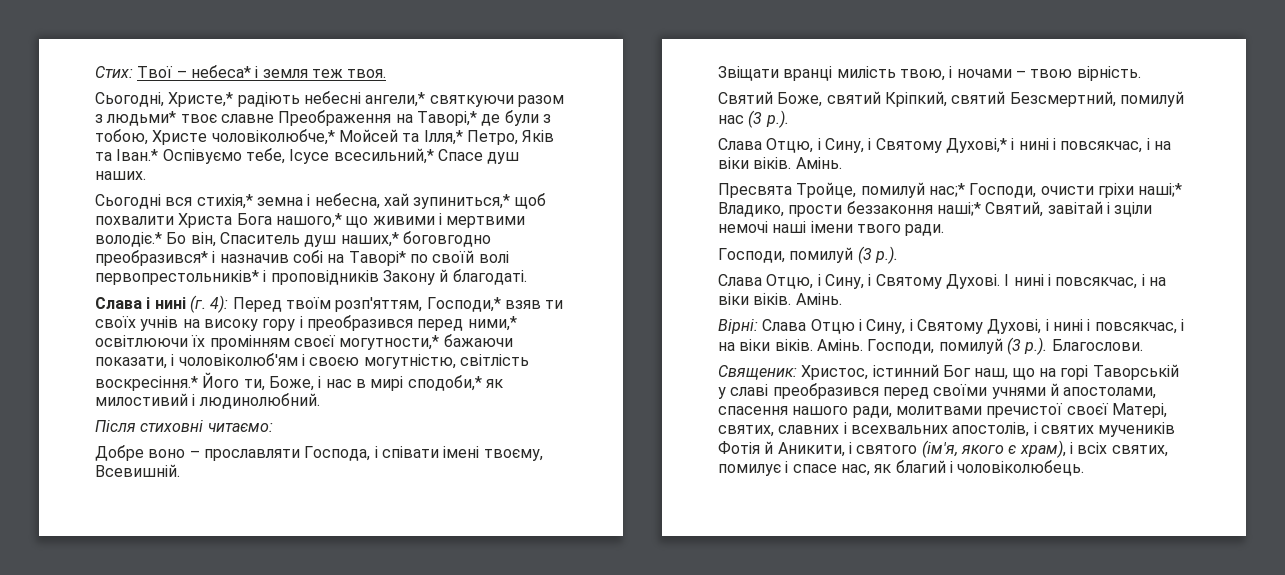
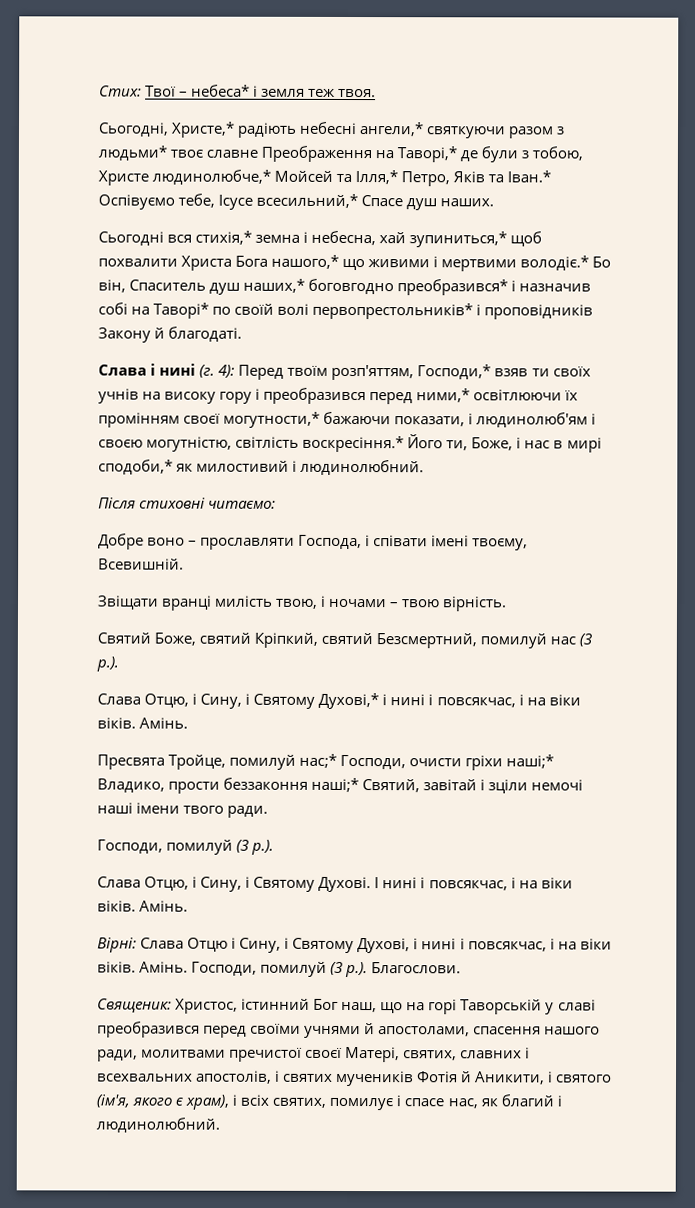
[211,129,335,145] чоловіколюбче,* -> [152,169,272,185] людинолюбче,*
[178,353,298,366] чоловіколюб'ям -> [476,412,589,428] людинолюб'ям
[957,460,1085,476] чоловіколюбець. -> [96,1117,220,1133] людинолюбний.

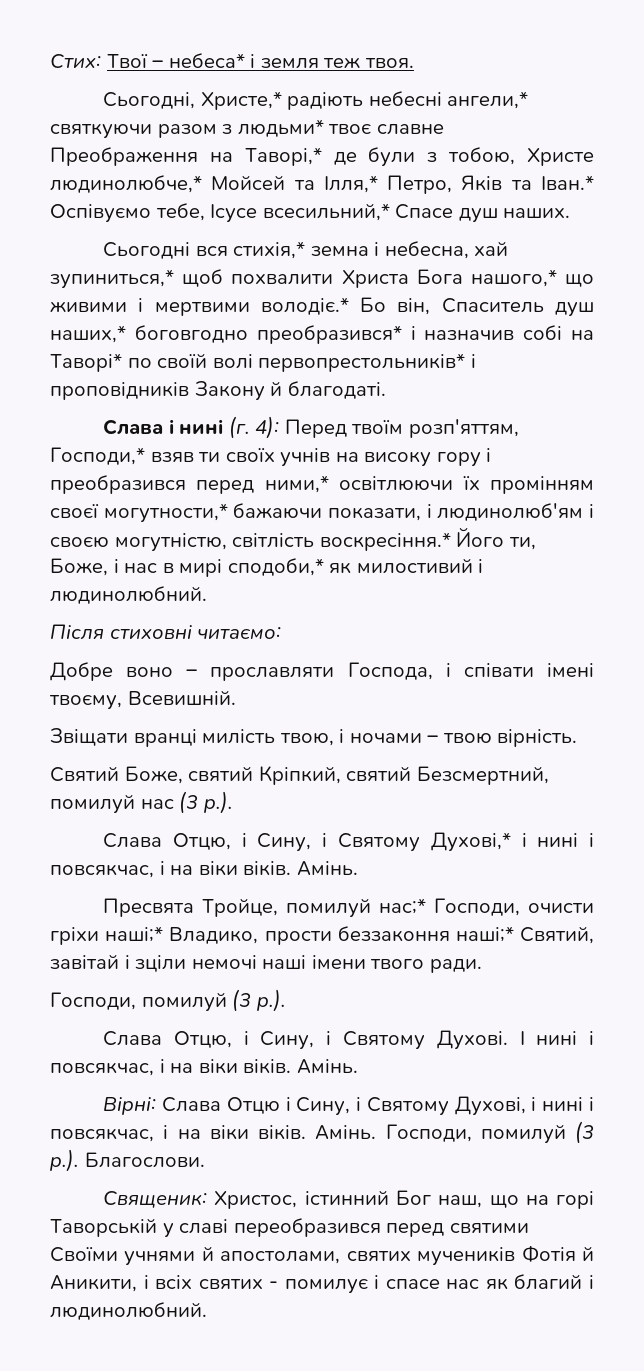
[97,1021,601,1039] [97,1046,531,1063] [96,1070,281,1084] преобразився перед своїми учнями й апостолами, спасення нашого ради, молитвами пречистої своєї Матері, святих, славних і всехвальних апостолів, і -> [233,1218,529,1237] [50,1246,341,1266] переобразився перед святими Своїми учнями й апостолами,
[555,1074,613,1083] [96,1094,327,1110] святого (ім'я, якого є храм), і всіх святих, -> [155,1275,279,1290] всіх святих -
[447,1098,478,1109] нас, -> [446,1279,480,1289] нас

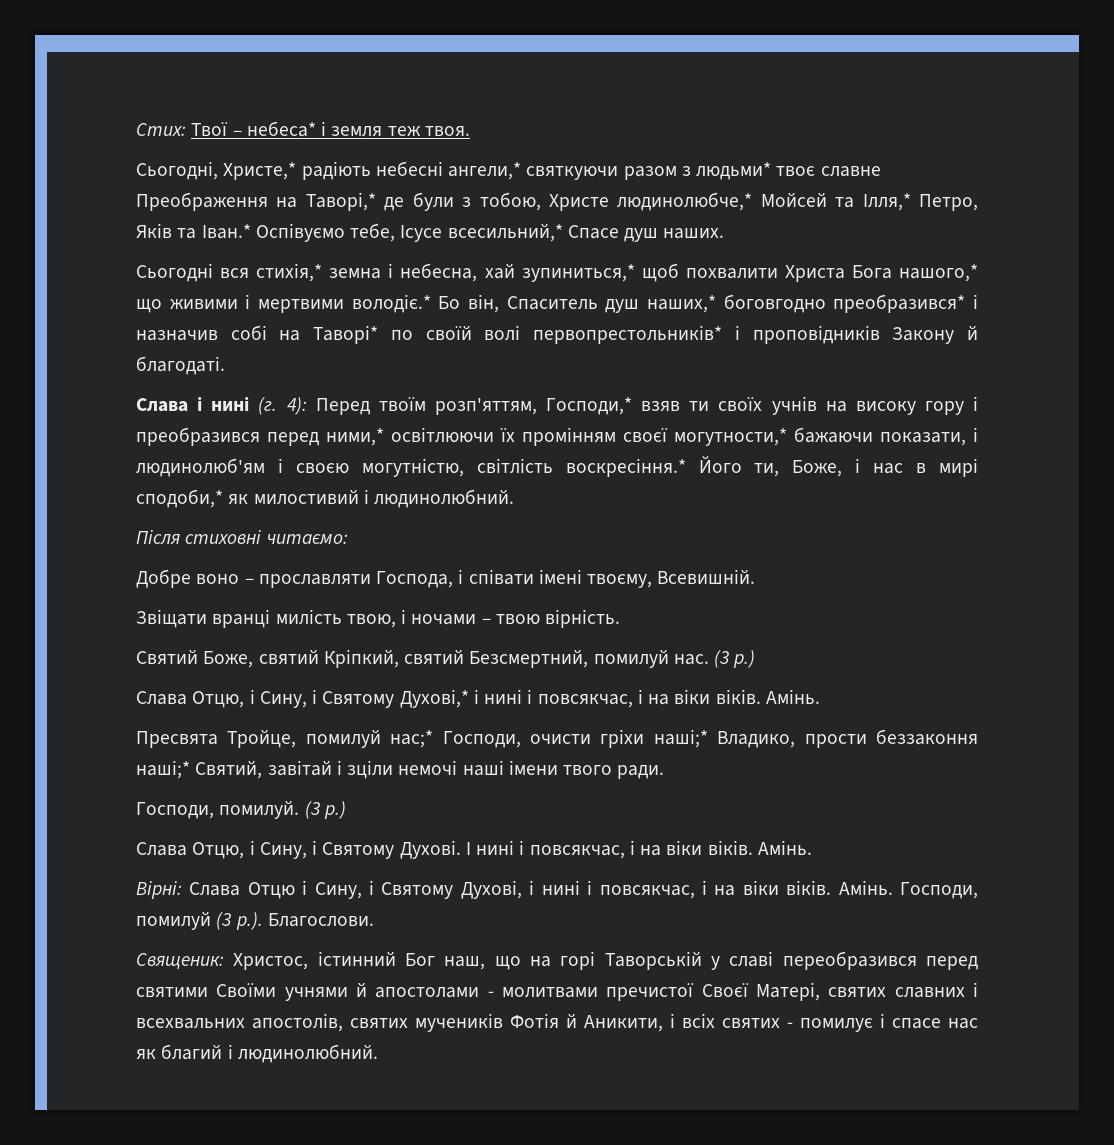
[140,791,233,814] нас (3 р.). -> [673,650,756,668] нас. (3 р.)
[141,989,286,1012] помилуй (3 р.). -> [219,800,346,819] помилуй. (3 р.)
[220,1251,341,1264] апостолами, -> [375,982,979,1001] [136,1013,343,1032] апостолами - молитвами пречистої Своєї Матері, святих славних і всехвальних апостолів,

